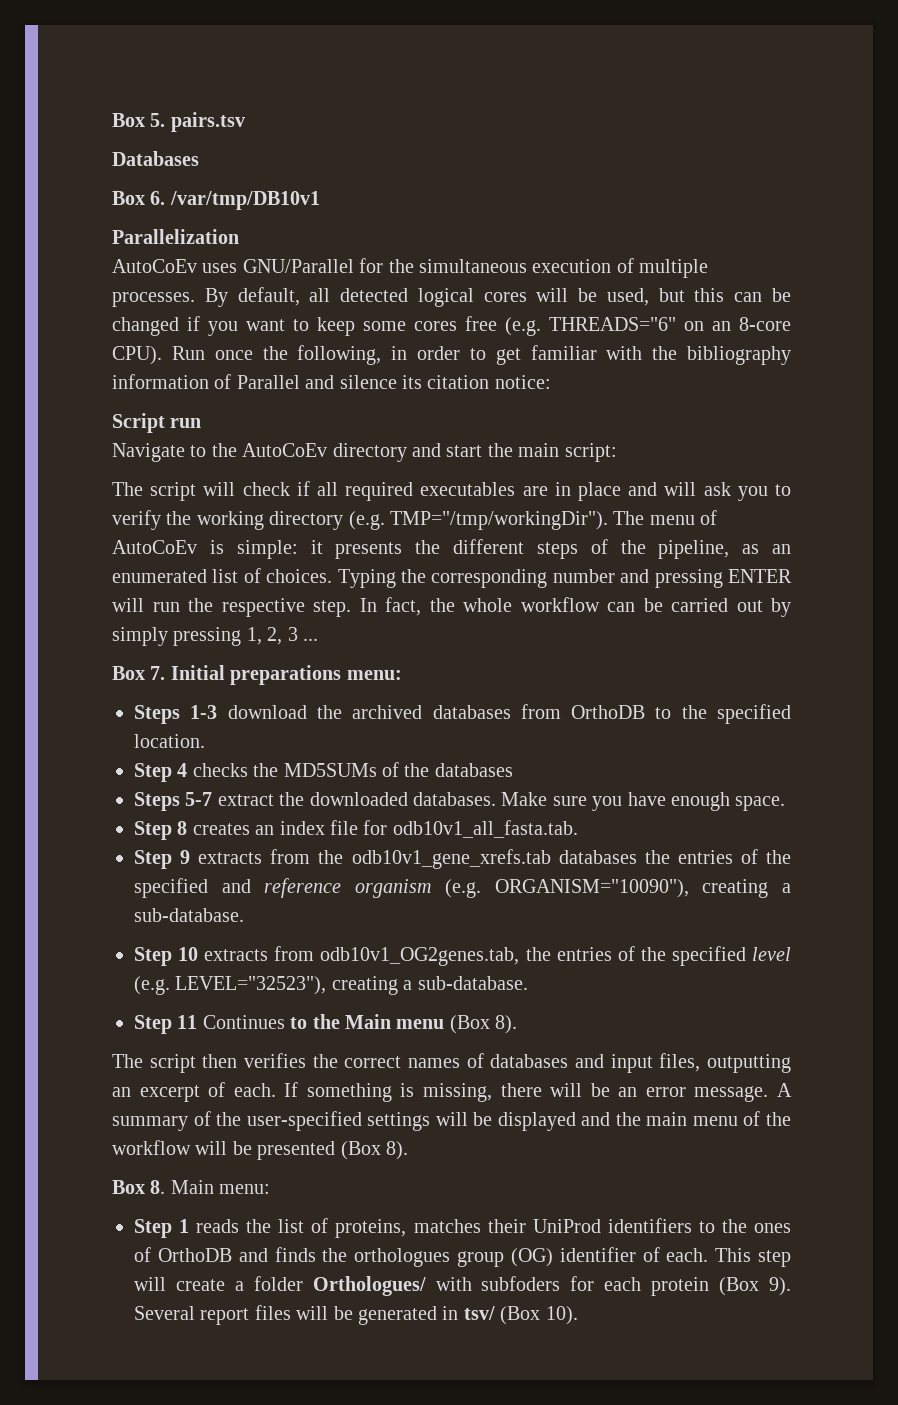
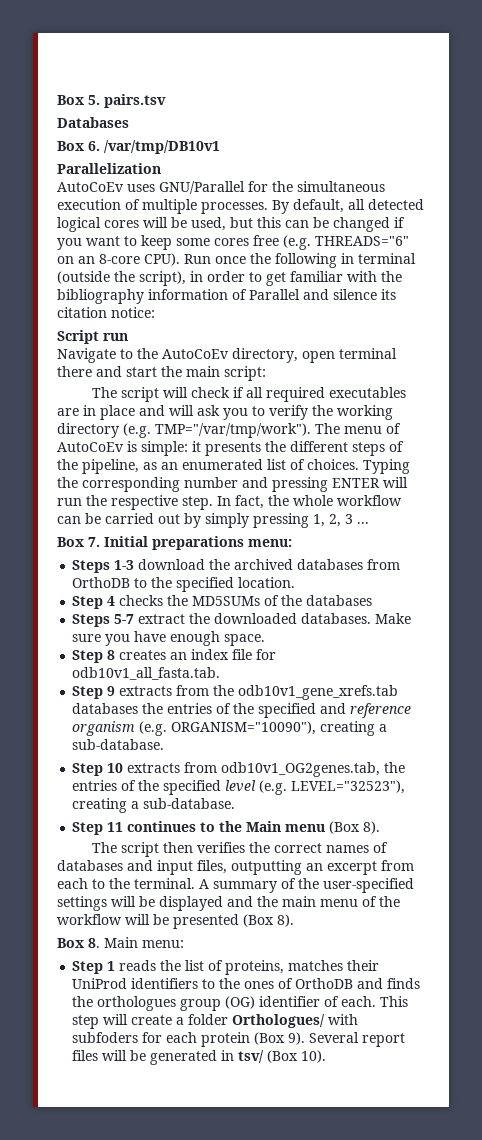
[297,345,382,365] following, -> [275,253,416,268] [57,271,186,286] following in terminal (outside the script),
[332,443,407,462] directory -> [232,348,397,363] [57,366,92,377] directory, open terminal there
[390,511,608,530] TMP="/tmp/workingDir"). -> [155,423,311,438] TMP="/var/tmp/work").
[202,1015,285,1029] Continues -> [127,821,197,832] continues
[208,1082,769,1102] of each. If something is missing, there will be an error message. -> [381,860,414,871] [57,878,195,889] from each to the terminal.

